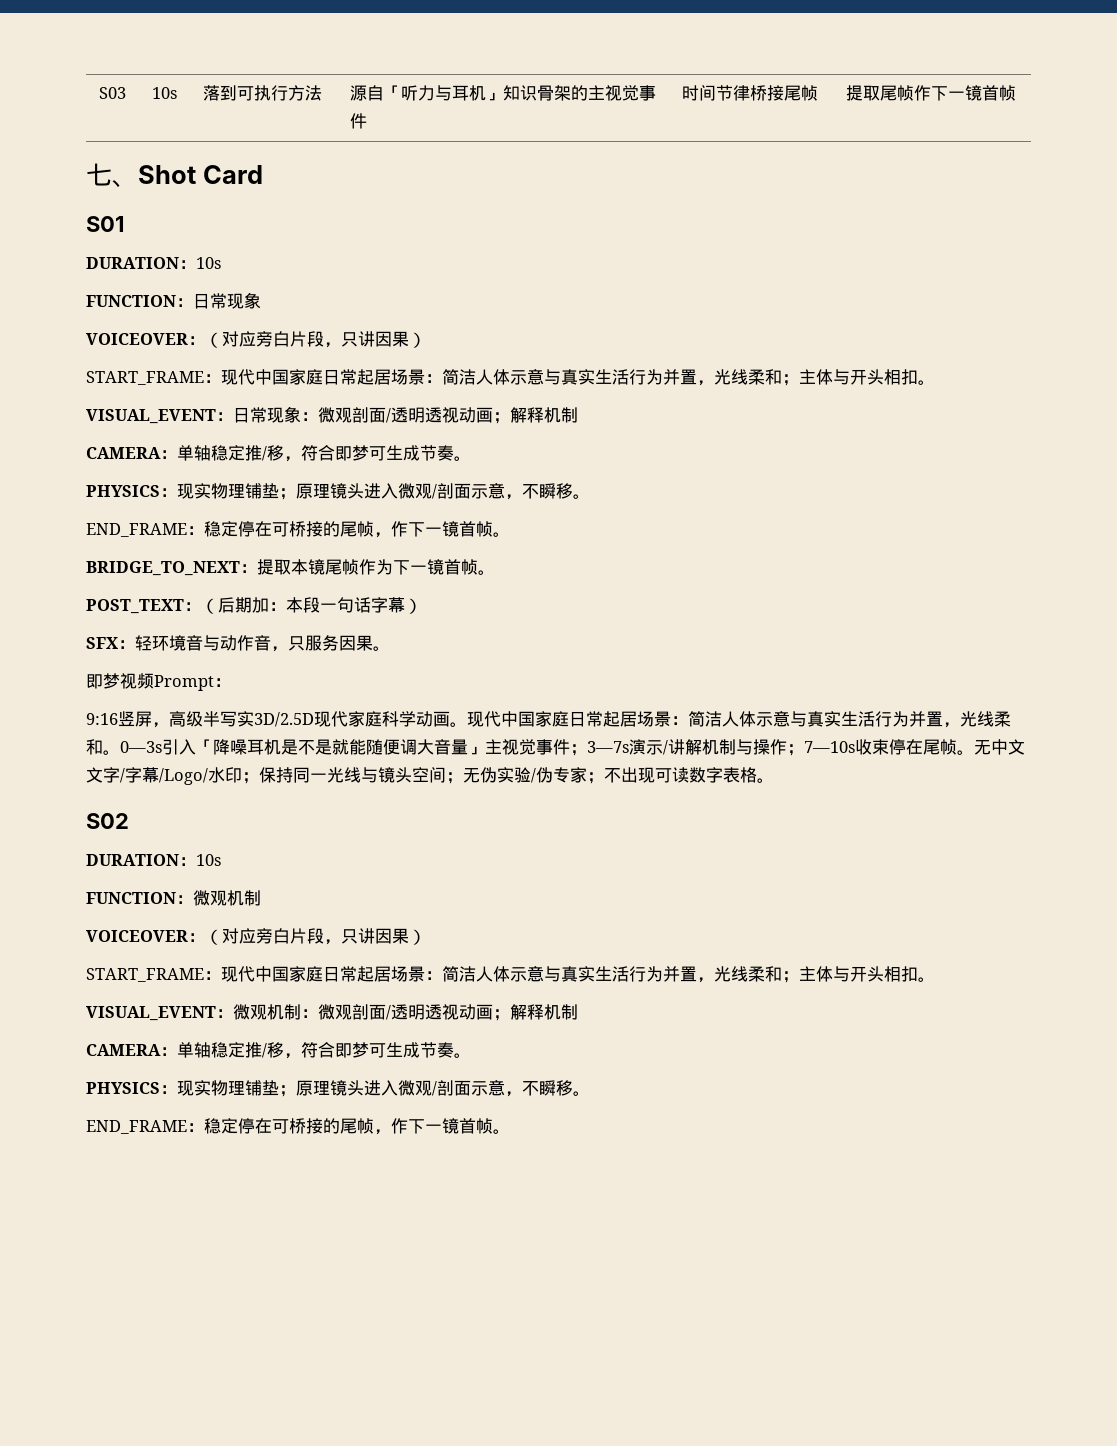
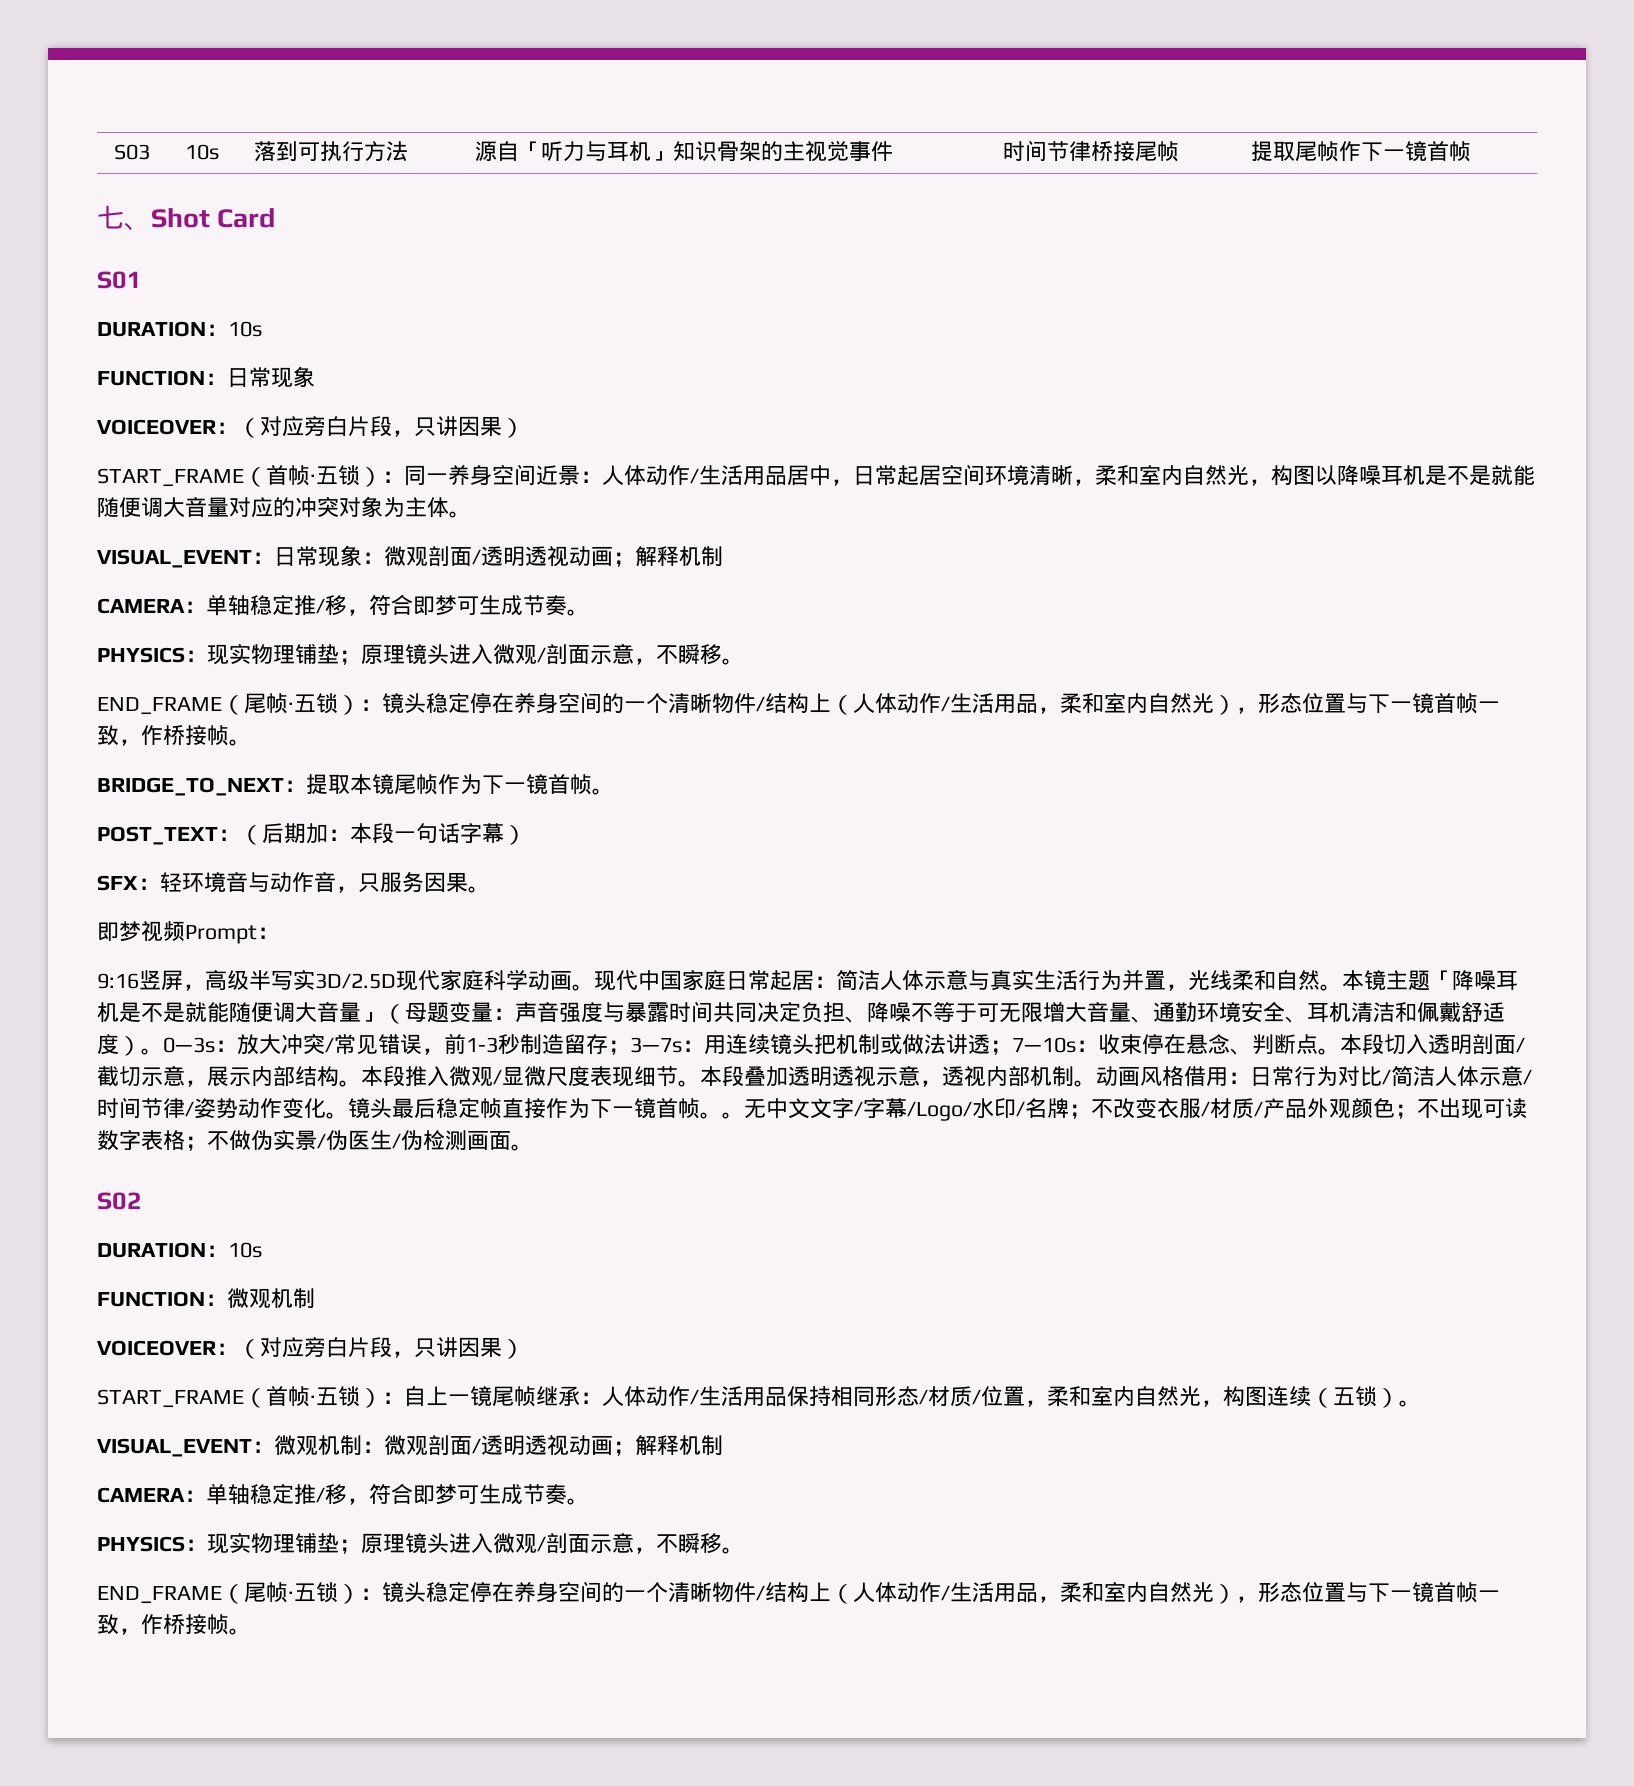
[204,369,918,386] ：现代中国家庭日常起居场景：简洁人体示意与真实生活行为并置，光线柔和；主体与开头相扣 -> [244,464,1535,487] [97,496,449,518] （首帧·五锁）：同一养身空间近景：人体动作/生活用品居中，日常起居空间环境清晰，柔和室内自然光，构图以降噪耳机是不是就能随便调大音量对应的冲突对象为主体
[187,521,476,538] ：稳定停在可桥接的尾帧，作下一镜首 -> [222,692,1500,715] [97,725,207,746] （尾帧·五锁）：镜头稳定停在养身空间的一个清晰物件/结构上（人体动作/生活用品，柔和室内自然光），形态位置与下一镜首帧一致，作桥接
[637,711,671,727] 场景 -> (814, 980) none
[103,739,196,755] 。0—3s引入 -> [1276,970,1430,991] 自然。本镜主题
[485,739,957,756] 主视觉事件；3—7s演示/讲解机制与操作；7—10s收束停在尾帧 -> [383,1001,1505,1024] [97,1033,1525,1056] [97,1065,1532,1087] [97,1097,722,1119] （母题变量：声音强度与暴露时间共同决定负担、降噪不等于可无限增大音量、通勤环境安全、耳机清洁和佩戴舒适度）。0—3s：放大冲突/常见错误，前1-3秒制造留存；3—7s：用连续镜头把机制或做法讲透；7—10s：收束停在悬念、判断点。本段切入透明剖面/截切示意，展示内部结构。本段推入微观/显微尺度表现细节。本段叠加透明透视示意，透视内部机制。动画风格借用：日常行为对比/简洁人体示意/时间节律/姿势动作变化。镜头最后稳定帧直接作为下一镜首帧。
[242,767,587,784] ；保持同一光线与镜头空间；无伪实验/伪专家 -> [1016,1098,1395,1119] /名牌；不改变衣服/材质/产品外观颜色
(757, 775) none -> [185,1130,511,1151] ；不做伪实景/伪医生/伪检测画面
[204,966,918,983] ：现代中国家庭日常起居场景：简洁人体示意与真实生活行为并置，光线柔和；主体与开头相扣 -> [244,1386,1399,1408] （首帧·五锁）：自上一镜尾帧继承：人体动作/生活用品保持相同形态/材质/位置，柔和室内自然光，构图连续（五锁）
[187,1118,476,1135] ：稳定停在可桥接的尾帧，作下一镜首 -> [222,1581,1500,1604] [97,1614,207,1635] （尾帧·五锁）：镜头稳定停在养身空间的一个清晰物件/结构上（人体动作/生活用品，柔和室内自然光），形态位置与下一镜首帧一致，作桥接

